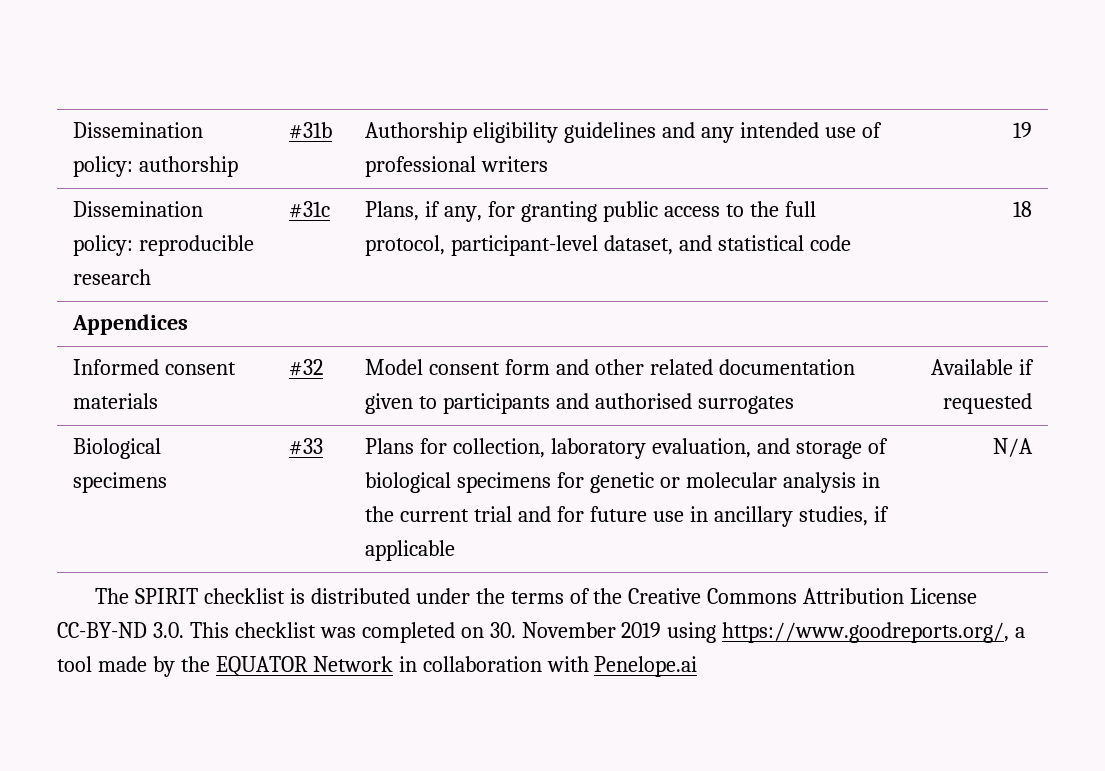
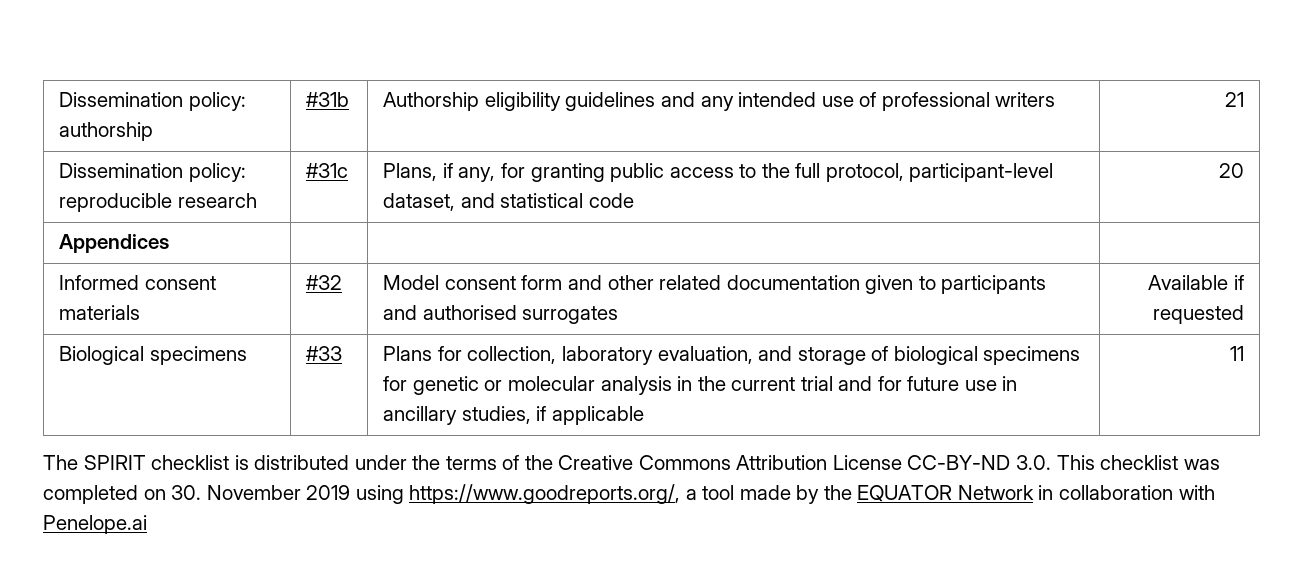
[1012,122,1032,138] 19 -> [1224,92,1244,107] 21
[1012,201,1032,217] 18 -> [1218,163,1244,178] 20
[992,438,1033,457] N/A -> [1229,346,1244,361] 11

